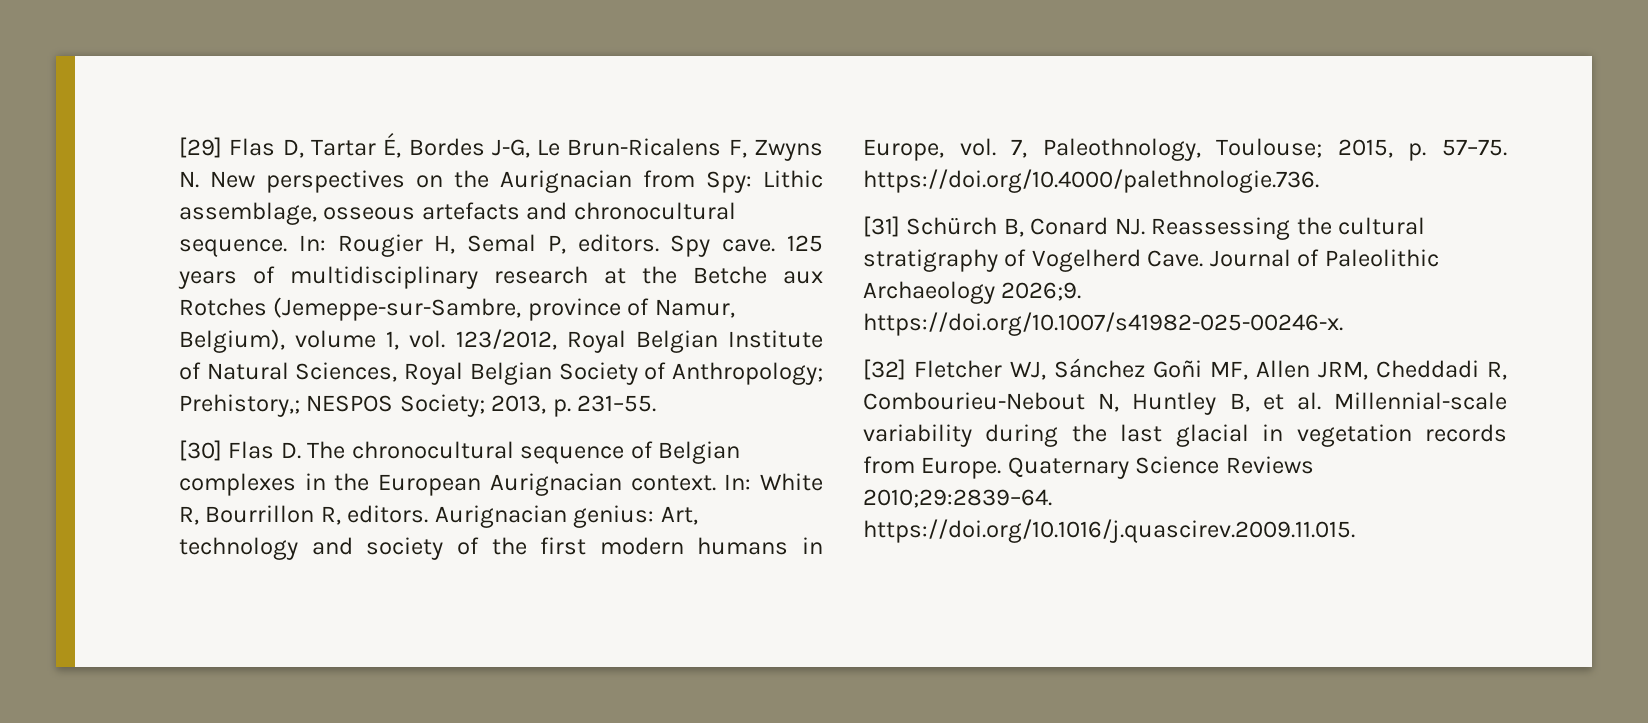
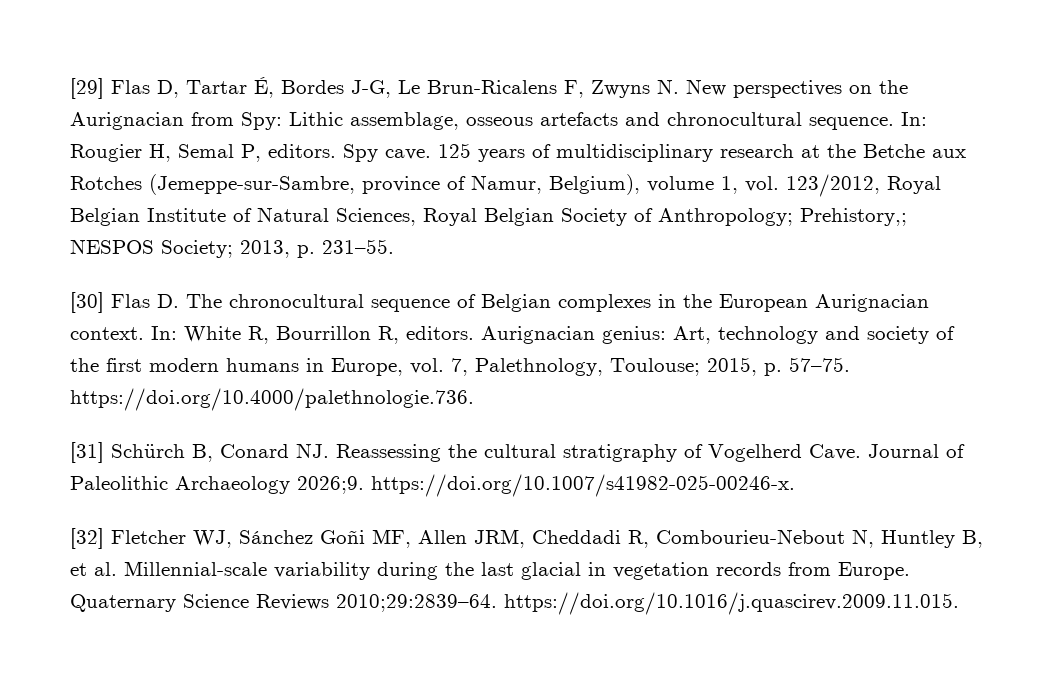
[1042,138,1201,161] Paleothnology, -> [475,358,603,376] Palethnology,

